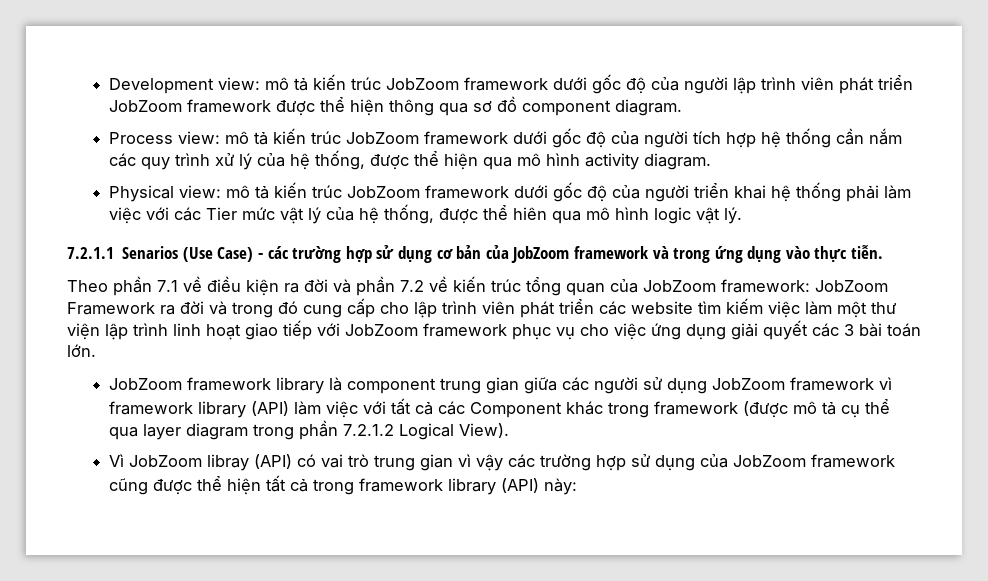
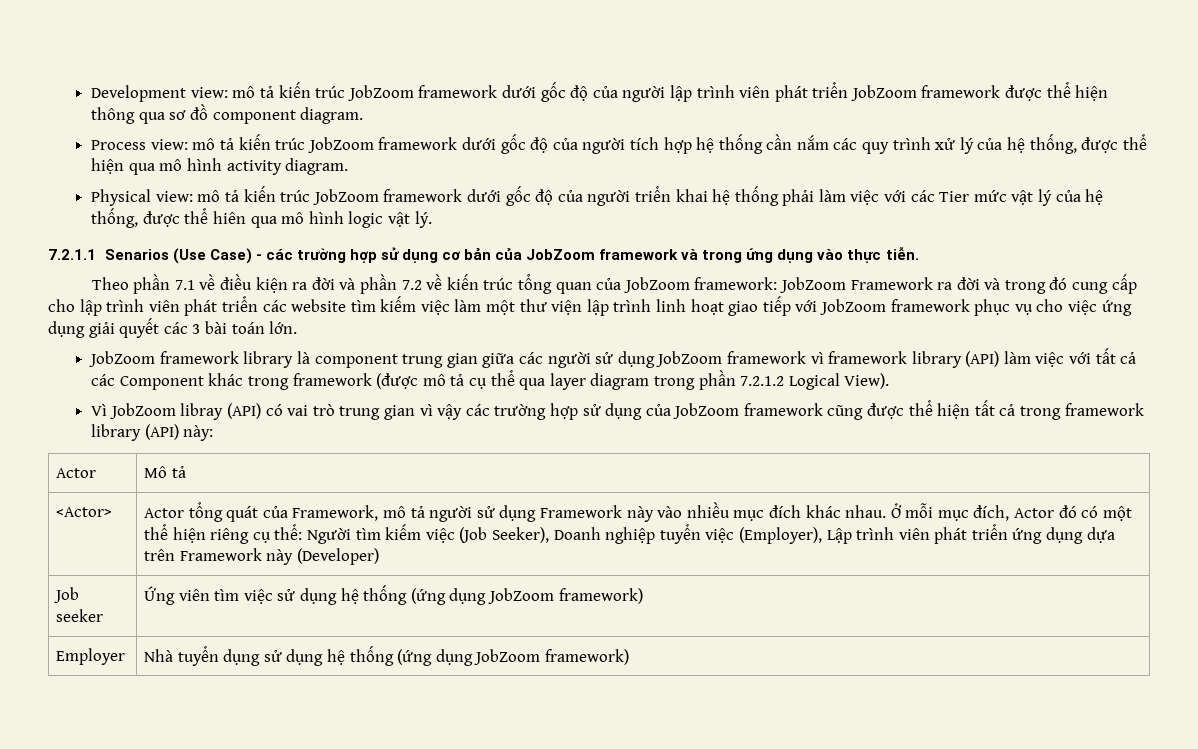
(577, 486) none -> [56,468,97,478] [144,466,186,478] [56,507,113,517] [144,502,1132,522] [144,524,1115,544] [144,548,379,565] [54,587,80,603] [56,609,104,622] [144,585,643,605] [56,648,126,665] [144,646,629,666] // Actor | Mô tả // <Actor> | Actor tổng quát của Framework, mô tả người sử dụng Framework này vào nhiều mục đích khác nhau. Ở mỗi mục đích, Actor đó có một thể hiện riêng cụ thể: Người tìm kiếm việc (Job Seeker), Doanh nghiệp tuyển việc (Employer), Lập trình viên phát triển ứng dụng dựa trên Framework này (Developer) // Job seeker | Ứng viên tìm việc sử dụng hệ thống (ứng dụng JobZoom framework) // Employer | Nhà tuyển dụng sử dụng hệ thống (ứng dụng JobZoom framework)

